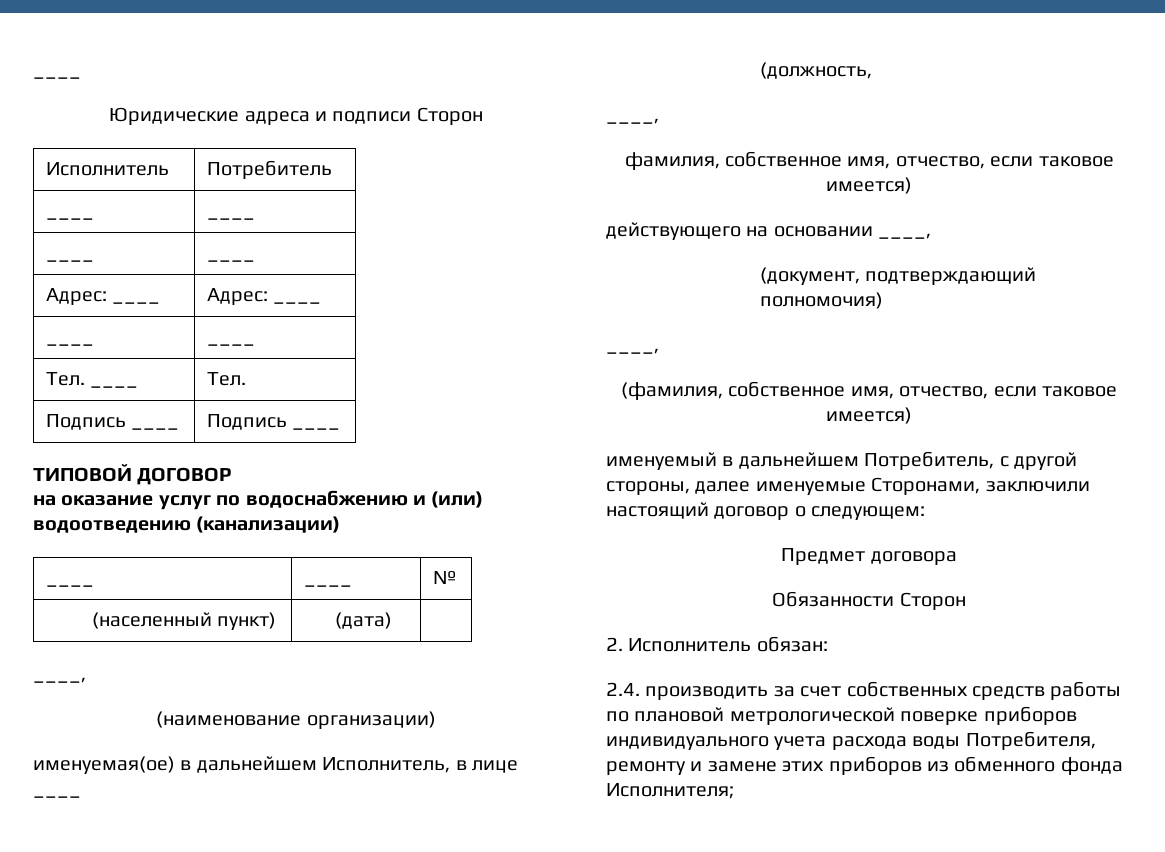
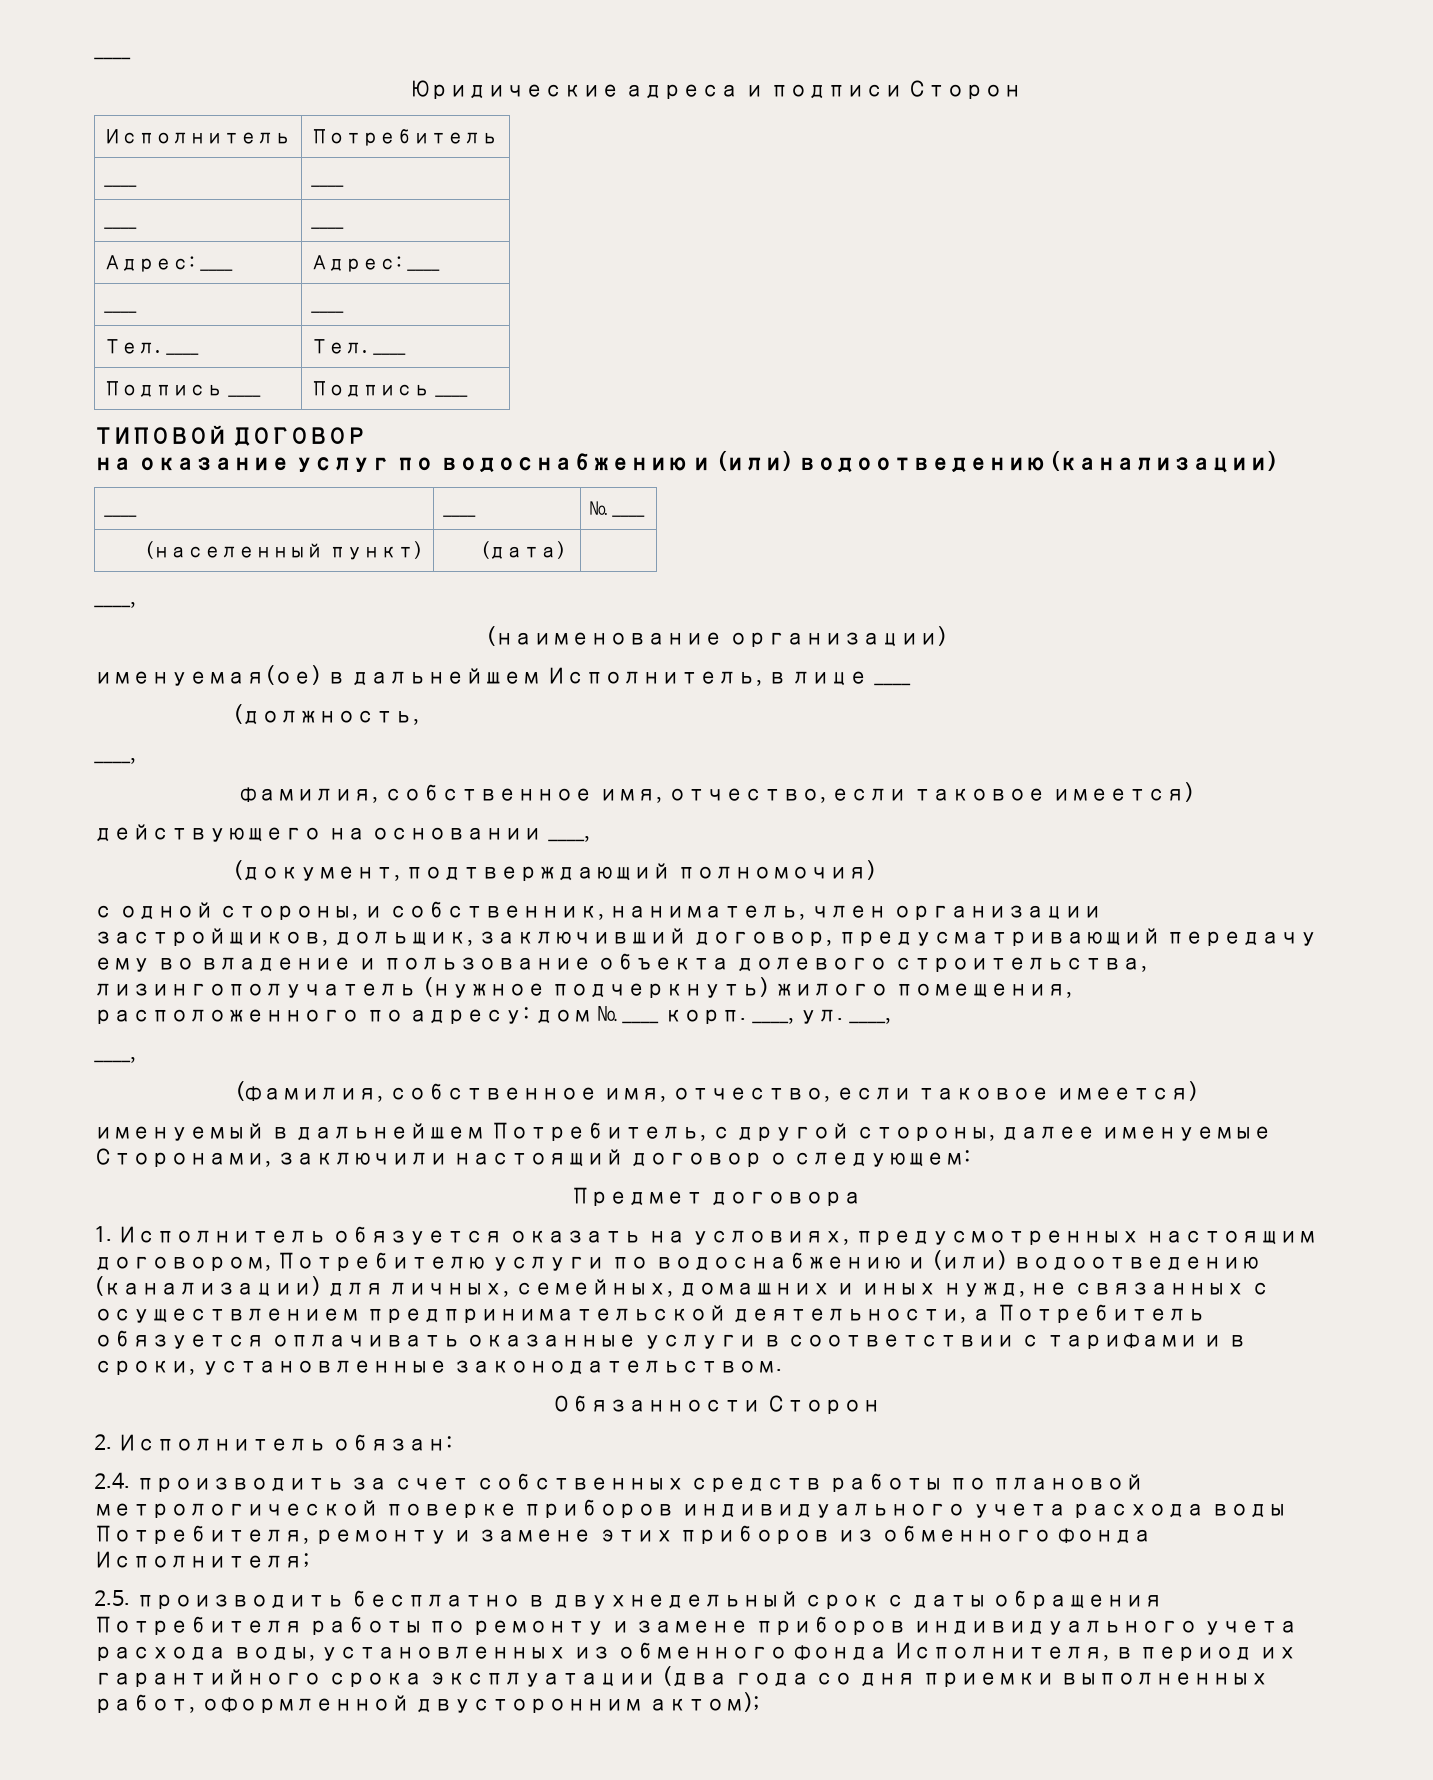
(246, 379) none -> [373,352,407,355] ____
(457, 577) none -> [612,514,646,517] ____
(883, 300) none -> [94,901,1102,920] [94,928,1319,946] [94,953,1147,972] [94,977,1072,998] [94,1006,892,1024] // с одной стороны, и собственник, наниматель, член организации застройщиков, дольщик, заключивший договор, предусматривающий передачу ему во владение и пользование объекта долевого строительства, лизингополучатель (нужное подчеркнуть) жилого помещения, расположенного по адресу: дом № ____ корп. ____, ул. ____,
(957, 558) none -> [94,1226,1317,1245] [94,1250,1260,1271] [94,1276,1270,1297] [94,1304,1206,1323] [94,1330,1248,1349] [94,1360,783,1375] // 1. Исполнитель обязуется оказать на условиях, предусмотренных настоящим договором, Потребителю услуги по водоснабжению и (или) водоотведению (канализации) для личных, семейных, домашних и иных нужд, не связанных с осуществлением предпринимательской деятельности, а Потребитель обязуется оплачивать оказанные услуги в соответствии с тарифами и в сроки, установленные законодательством.
(734, 791) none -> [94,1590,1164,1609] [94,1616,1299,1635] [94,1642,1298,1661] [94,1666,1270,1687] [94,1692,760,1713] // 2.5. производить бесплатно в двухнедельный срок с даты обращения Потребителя работы по ремонту и замене приборов индивидуального учета расхода воды, установленных из обменного фонда Исполнителя, в период их гарантийного срока эксплуатации (два года со дня приемки выполненных работ, оформленной двусторонним актом);

